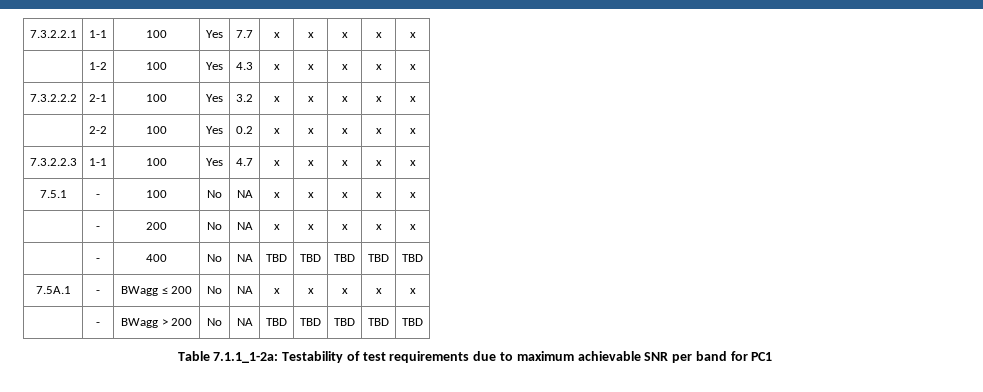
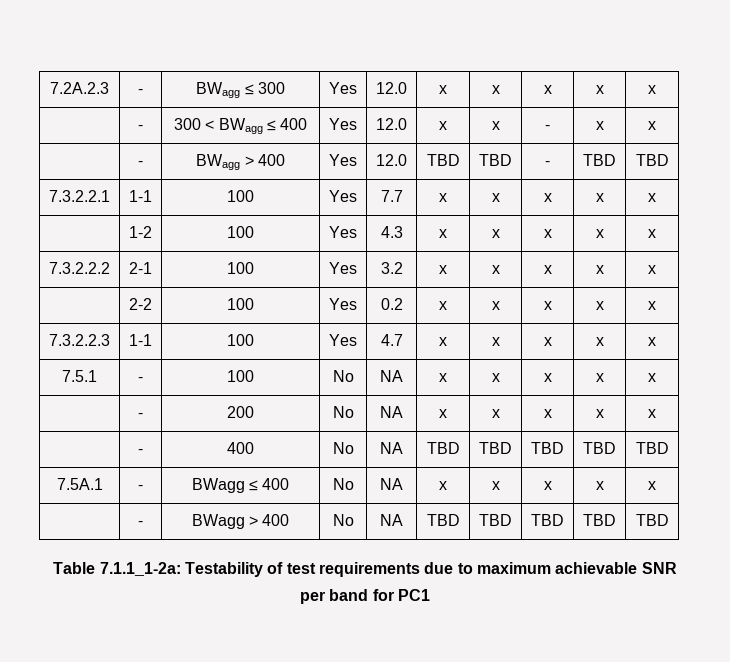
(29, 34) none -> [50,82,109,94] [138,89,143,94] [196,82,285,98] [329,82,357,94] [376,82,407,94] [439,85,447,94] [491,85,500,94] [543,85,552,94] [595,85,604,94] [648,85,656,94] [138,125,143,130] [173,118,308,134] [329,118,357,130] [376,118,407,130] [439,121,447,130] [491,121,500,130] [545,125,550,130] [595,121,604,130] [648,121,656,130] [138,161,143,166] [196,154,285,170] [329,154,357,166] [376,154,407,166] [426,154,460,166] [479,154,512,166] [545,161,550,166] [583,154,616,166] [635,154,669,166] 7.2A.2.3 | - | BWagg ≤ 300 | Yes | 12.0 | x | x | x | x | x // | - | 300 < BWagg ≤ 400 | Yes | 12.0 | x | x | - | x | x // | - | BWagg > 400 | Yes | 12.0 | TBD | TBD | - | TBD | TBD //
[170,286,192,294] 200 -> [262,478,290,490] 400
[170,318,192,326] 200 -> [262,514,290,526] 400

